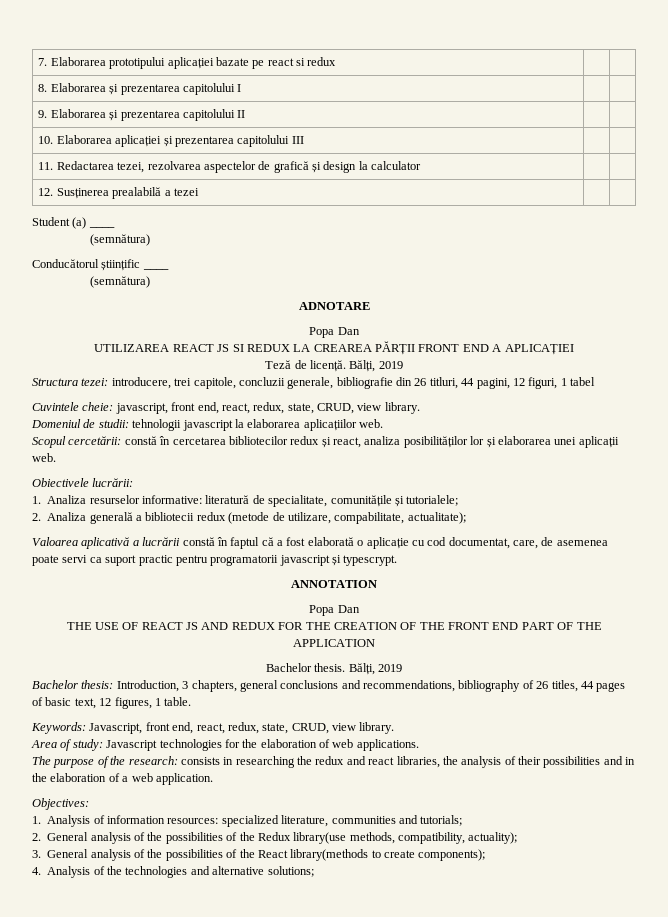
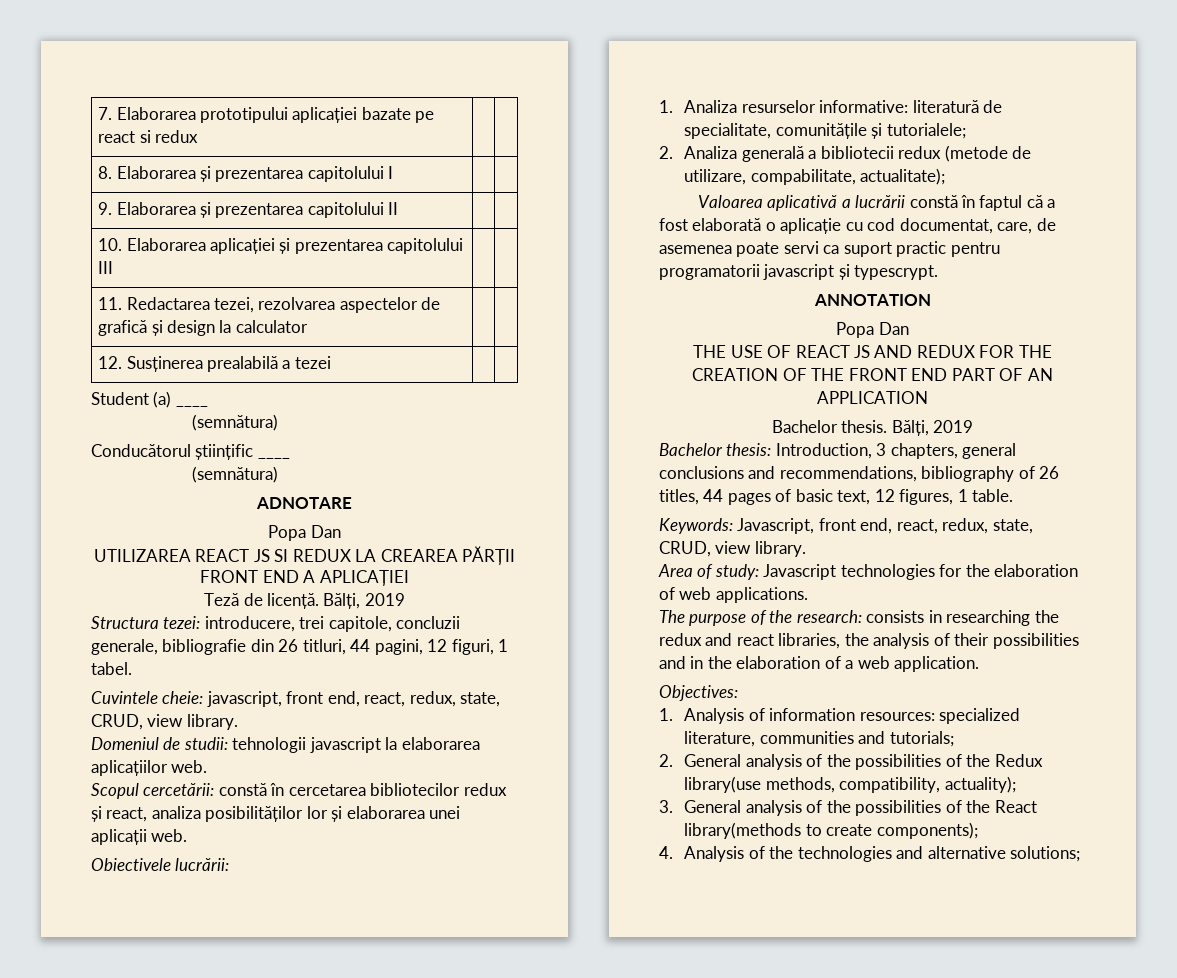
[570,377,595,386] tabel -> [91,662,132,675] tabel.
[576,622,602,630] THE -> [1027,368,1053,381] AN

